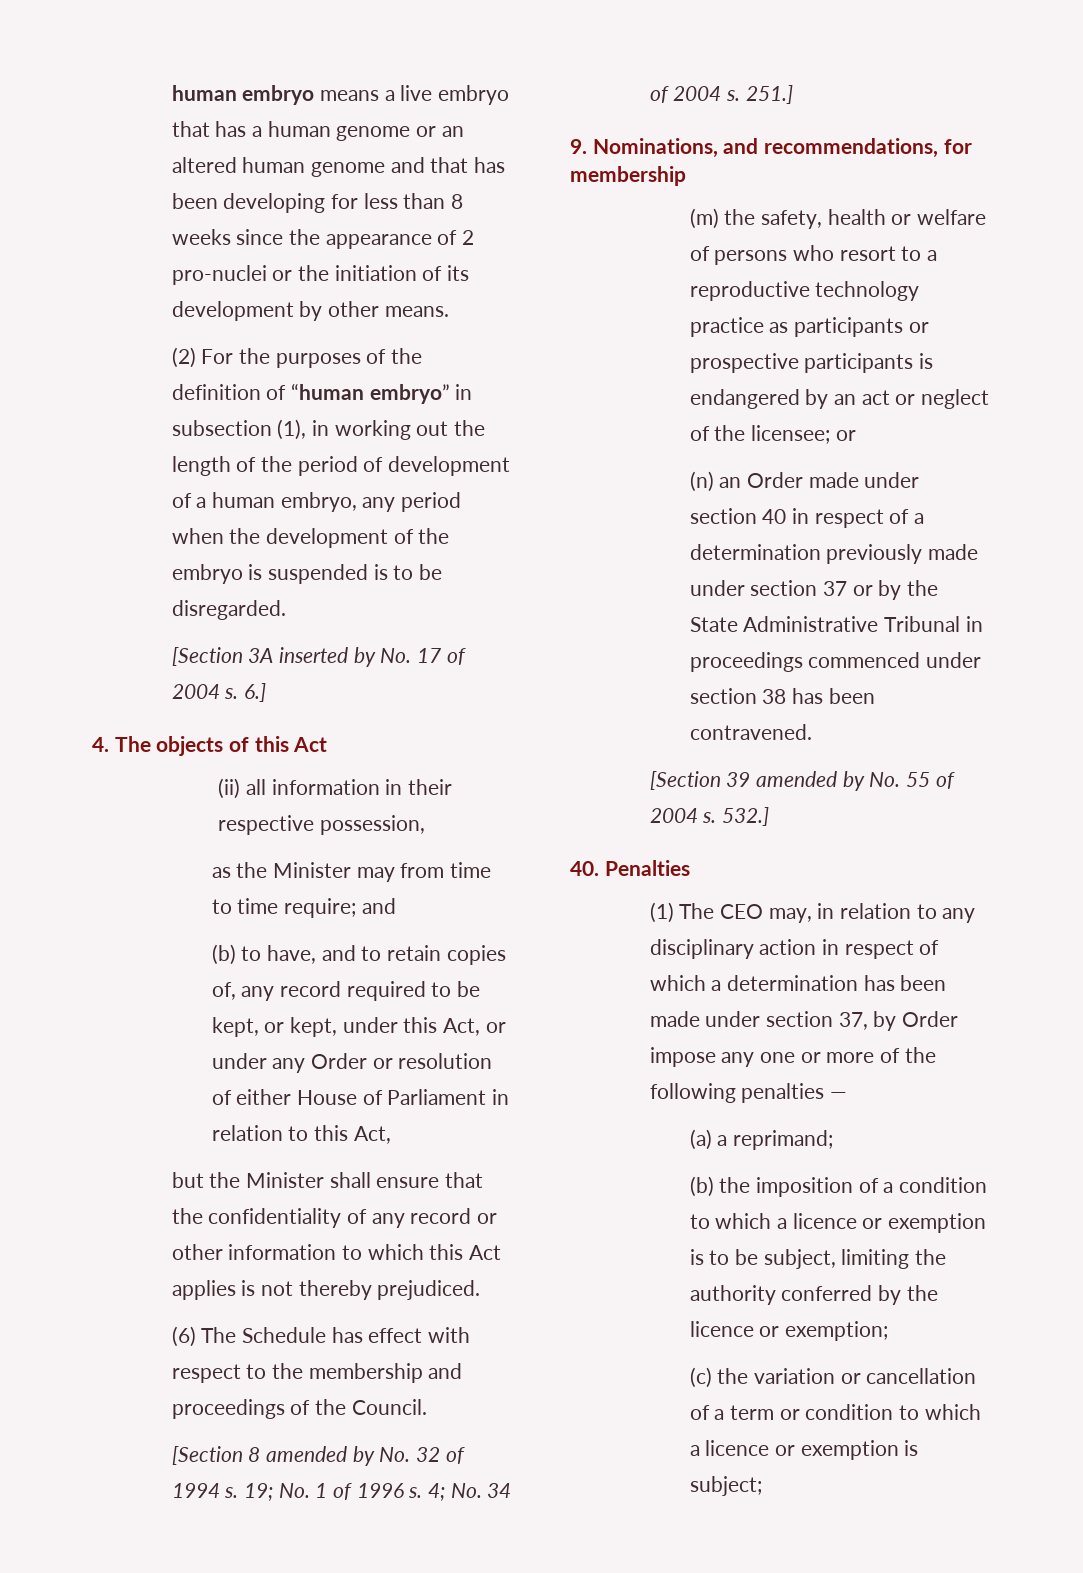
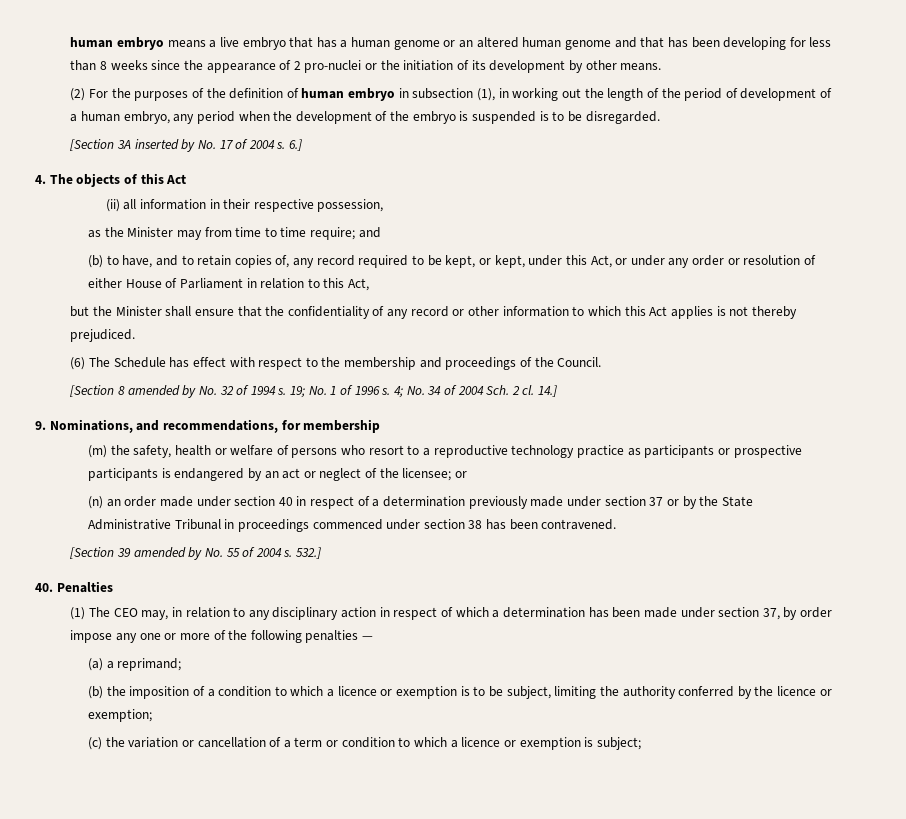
[291,383,450,404] “human embryo” -> [301,88,396,101] human embryo
[310,1053,367,1069] Order -> [692,255,725,266] order
[726,85,793,104] s. 251.] -> [486,385,558,397] Sch. 2 cl. 14.]
[746,472,803,488] Order -> [124,496,157,507] order
[902,1011,959,1027] Order -> [800,607,833,618] order

